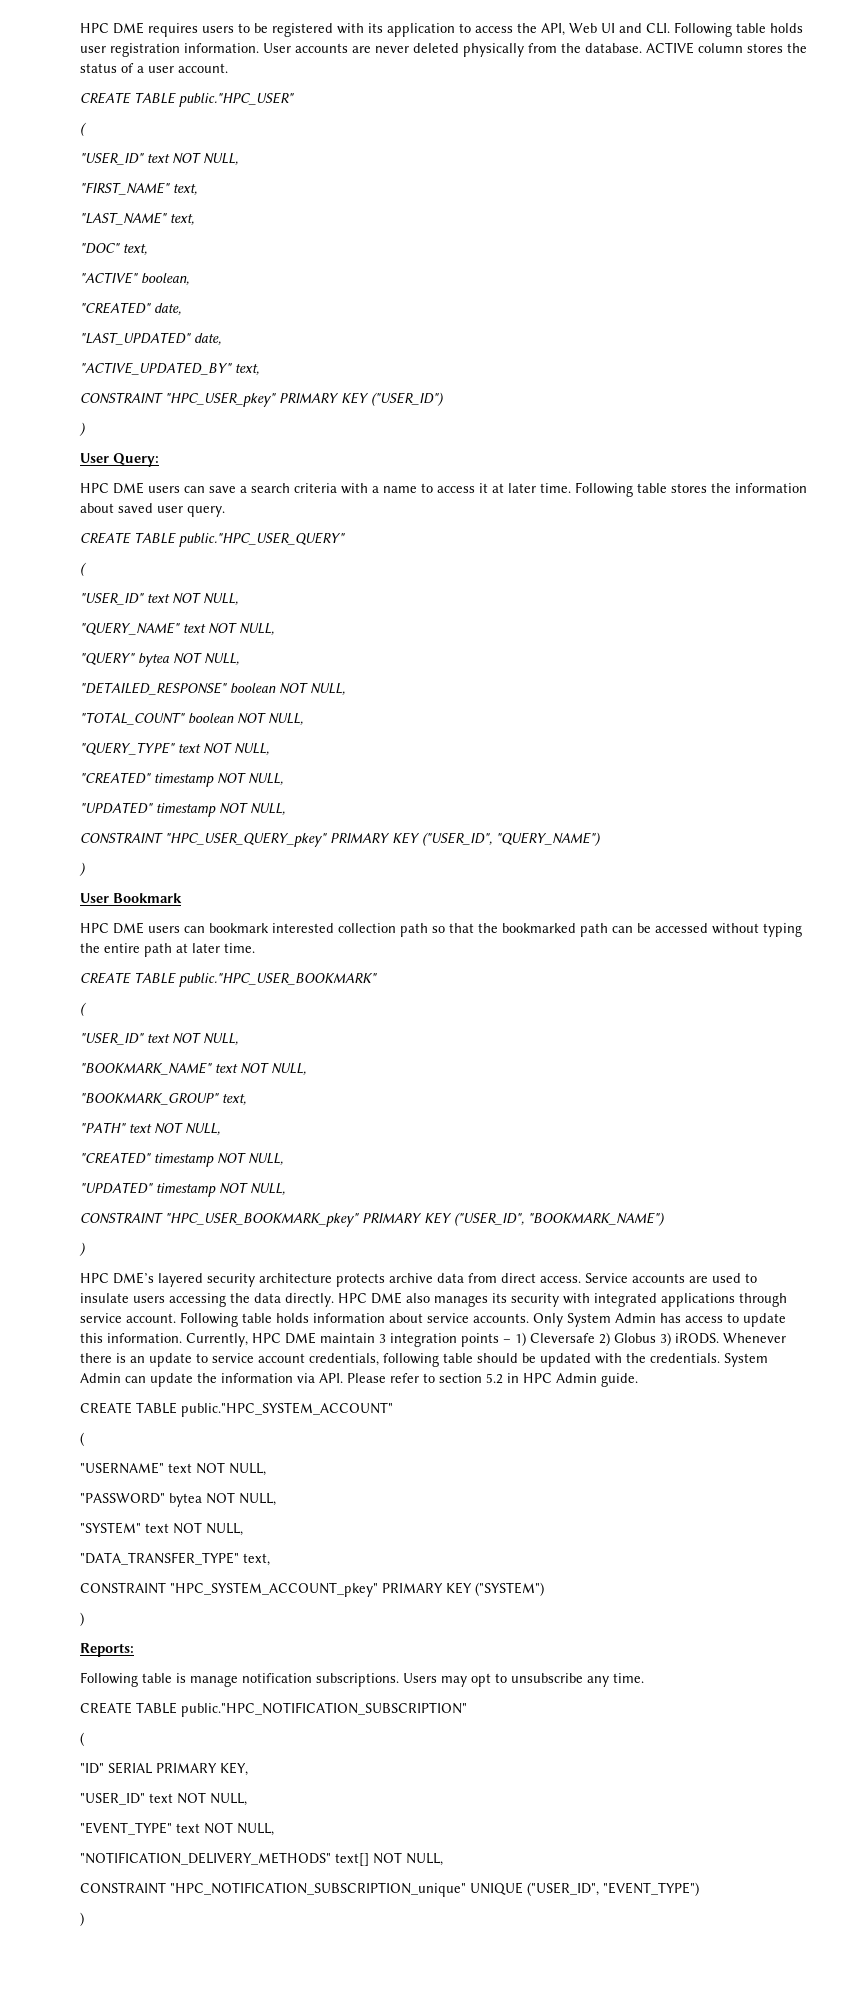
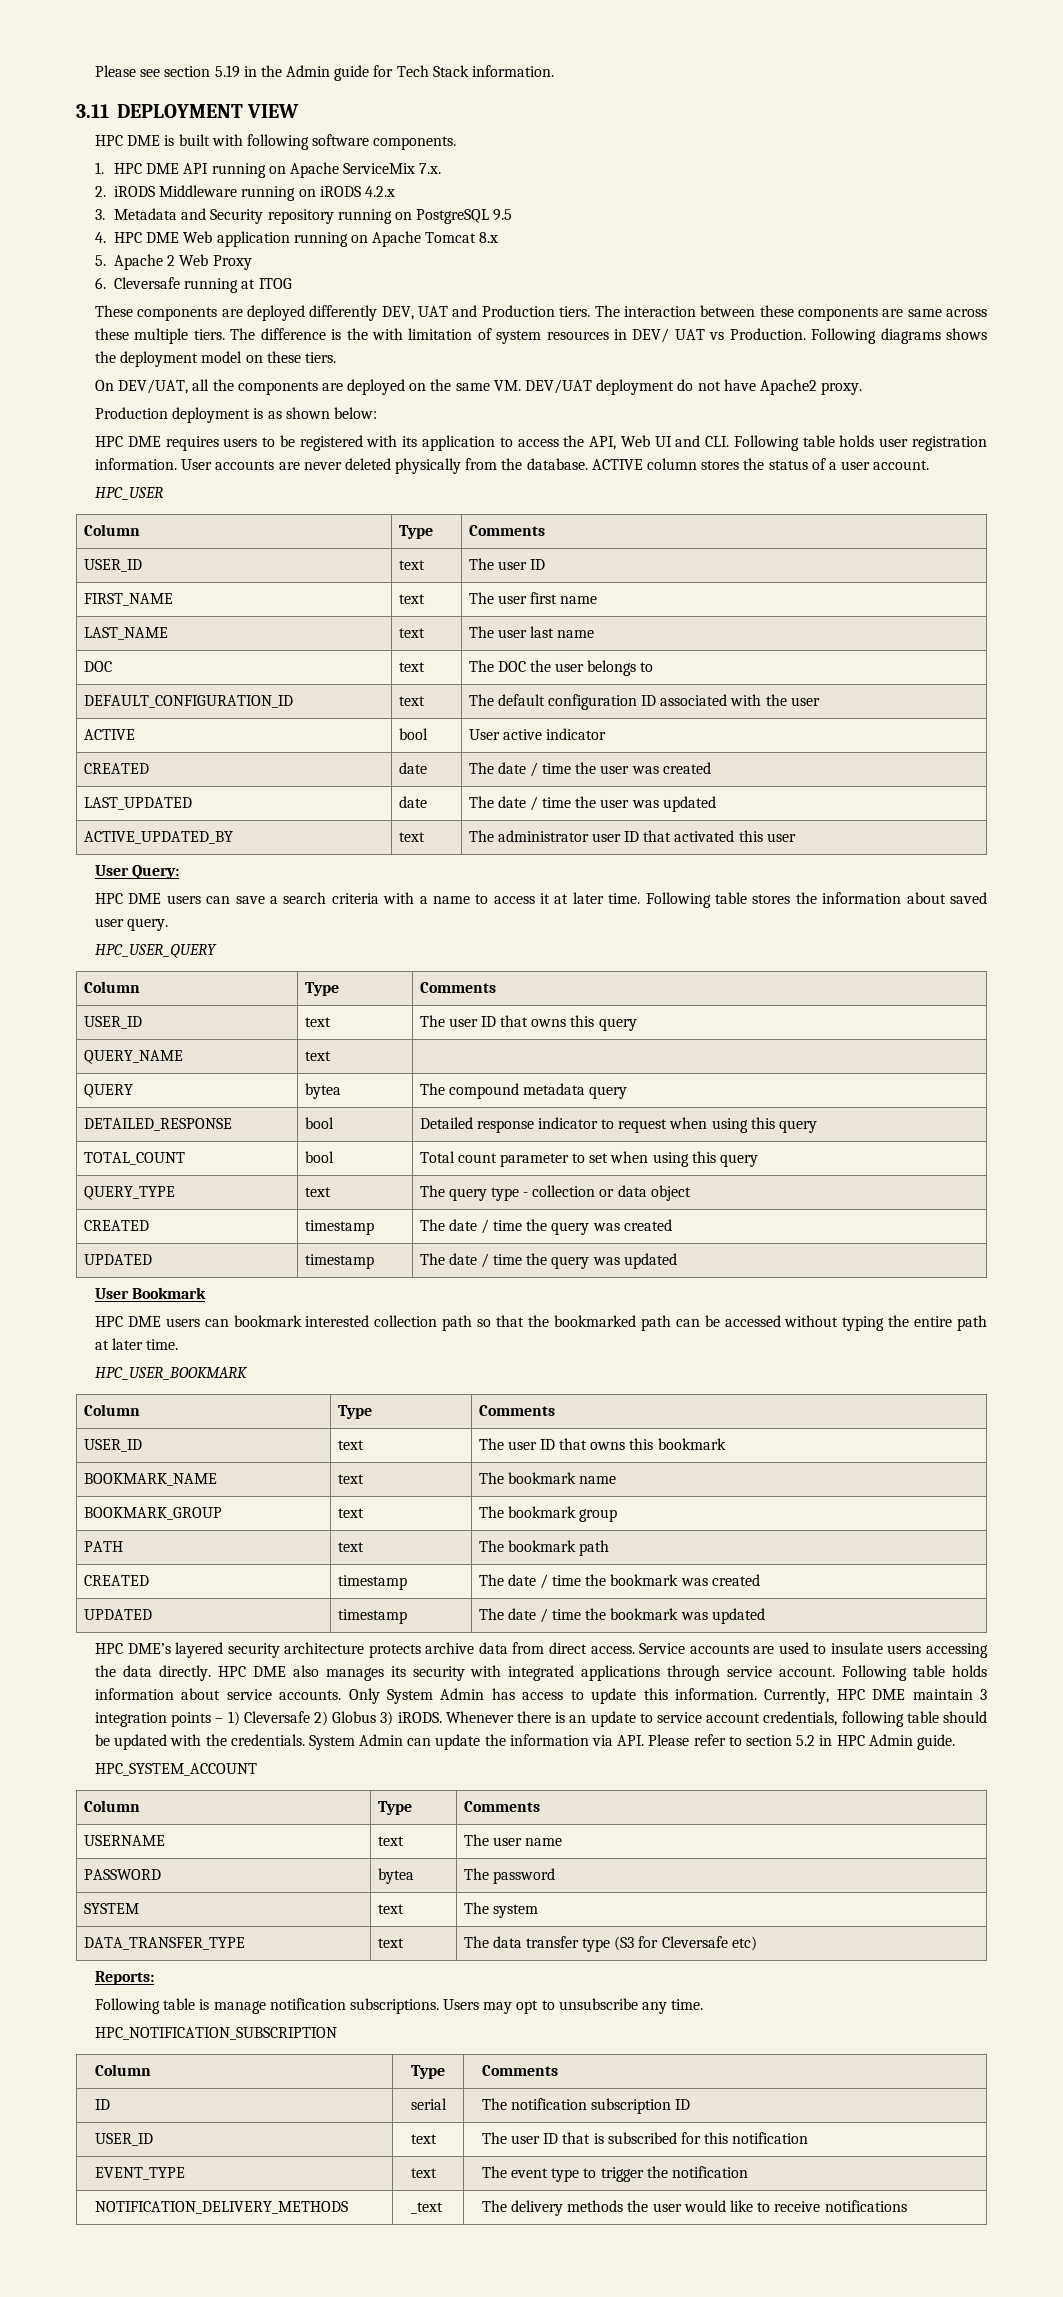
(80, 28) none -> [94,65,555,81] [76,104,300,118] [94,134,457,150] [94,162,442,178] [94,185,395,201] [94,208,513,224] [94,231,499,247] [94,254,252,270] [94,277,292,293] [94,305,987,321] [94,328,987,344] [94,351,336,367] [94,379,863,395] [94,407,377,423] Please see section 5.19 in the Admin guide for Tech Stack information. // 3.11 DEPLOYMENT VIEW // HPC DME is built with following software components. // 1. HPC DME API running on Apache ServiceMix 7.x. // 2. iRODS Middleware running on iRODS 4.2.x // 3. Metadata and Security repository running on PostgreSQL 9.5 // 4. HPC DME Web application running on Apache Tomcat 8.x // 5. Apache 2 Web Proxy // 6. Cleversafe running at ITOG // These components are deployed differently DEV, UAT and Production tiers. The interaction between these components are same across these multiple tiers. The difference is the with limitation of system resources in DEV/ UAT vs Production. Following diagrams shows the deployment model on these tiers. // On DEV/UAT, all the components are deployed on the same VM. DEV/UAT deployment do not have Apache2 proxy. // Production deployment is as shown below: //
[80,92,295,107] [80,122,88,136] [80,152,239,165] [80,182,198,195] [80,212,195,225] [80,243,148,255] [80,272,190,285] [80,302,182,315] [80,332,222,345] [80,362,260,375] [80,392,445,407] [79,422,87,436] CREATE TABLE public."HPC_USER" // ( // "USER_ID" text NOT NULL, // "FIRST_NAME" text, // "LAST_NAME" text, // "DOC" text, // "ACTIVE" boolean, // "CREATED" date, // "LAST_UPDATED" date, // "ACTIVE_UPDATED_BY" text, // CONSTRAINT "HPC_USER_pkey" PRIMARY KEY ("USER_ID") // ) -> [94,487,163,500] [83,524,140,536] [398,525,433,539] [468,525,545,536] [83,559,142,572] [398,560,425,570] [468,558,545,570] [83,593,173,606] [398,594,425,604] [468,592,598,604] [83,627,168,640] [398,628,425,638] [468,626,595,638] [83,661,112,672] [398,662,425,672] [468,660,654,676] [83,695,293,708] [398,696,425,706] [468,694,820,710] [83,729,135,740] [398,728,428,740] [468,728,606,740] [83,763,149,774] [398,762,427,774] [468,762,711,777] [83,797,192,810] [398,796,427,808] [468,796,716,812] [83,831,233,844] [398,832,425,842] [468,830,796,842] HPC_USER // Column | Type | Comments // USER_ID | text | The user ID // FIRST_NAME | text | The user first name // LAST_NAME | text | The user last name // DOC | text | The DOC the user belongs to // DEFAULT_CONFIGURATION_ID | text | The default configuration ID associated with the user // ACTIVE | bool | User active indicator // CREATED | date | The date / time the user was created // LAST_UPDATED | date | The date / time the user was updated // ACTIVE_UPDATED_BY | text | The administrator user ID that activated this user
[80,532,346,547] [80,562,88,576] [80,592,239,605] [80,622,275,635] [80,652,240,667] [80,682,346,695] [80,712,304,725] [80,742,270,755] [80,772,284,787] [80,802,286,817] [80,832,602,847] [79,862,87,876] CREATE TABLE public."HPC_USER_QUERY" // ( // "USER_ID" text NOT NULL, // "QUERY_NAME" text NOT NULL, // "QUERY" bytea NOT NULL, // "DETAILED_RESPONSE" boolean NOT NULL, // "TOTAL_COUNT" boolean NOT NULL, // "QUERY_TYPE" text NOT NULL, // "CREATED" timestamp NOT NULL, // "UPDATED" timestamp NOT NULL, // CONSTRAINT "HPC_USER_QUERY_pkey" PRIMARY KEY ("USER_ID", "QUERY_NAME") // ) -> [94,944,217,958] [83,981,140,993] [304,982,339,996] [419,982,496,993] [83,1016,142,1029] [304,1017,331,1027] [419,1015,637,1031] [83,1050,183,1064] [304,1051,331,1061] [83,1084,133,1098] [304,1083,341,1099] [419,1083,628,1099] [83,1118,232,1131] [304,1117,334,1129] [419,1117,817,1133] [83,1152,185,1165] [304,1151,334,1163] [419,1151,758,1167] [83,1186,175,1200] [304,1187,331,1197] [419,1185,691,1201] [83,1220,149,1231] [304,1220,374,1235] [419,1219,672,1235] [83,1254,152,1265] [304,1254,374,1269] [419,1253,677,1269] HPC_USER_QUERY // Column | Type | Comments // USER_ID | text | The user ID that owns this query // QUERY_NAME | text | // QUERY | bytea | The compound metadata query // DETAILED_RESPONSE | bool | Detailed response indicator to request when using this query // TOTAL_COUNT | bool | Total count parameter to set when using this query // QUERY_TYPE | text | The query type - collection or data object // CREATED | timestamp | The date / time the query was created // UPDATED | timestamp | The date / time the query was updated
[80,972,378,987] [80,1002,88,1016] [80,1032,239,1045] [80,1062,307,1075] [80,1093,247,1105] [80,1122,221,1135] [80,1152,284,1167] [80,1182,286,1197] [80,1212,666,1227] [79,1242,87,1256] CREATE TABLE public."HPC_USER_BOOKMARK" // ( // "USER_ID" text NOT NULL, // "BOOKMARK_NAME" text NOT NULL, // "BOOKMARK_GROUP" text, // "PATH" text NOT NULL, // "CREATED" timestamp NOT NULL, // "UPDATED" timestamp NOT NULL, // CONSTRAINT "HPC_USER_BOOKMARK_pkey" PRIMARY KEY ("USER_ID", "BOOKMARK_NAME") // ) -> [94,1367,247,1380] [83,1404,140,1416] [337,1405,372,1419] [478,1405,555,1416] [83,1439,142,1452] [337,1440,364,1450] [478,1438,726,1450] [83,1473,217,1486] [337,1474,364,1484] [478,1472,616,1484] [83,1507,222,1520] [337,1508,364,1518] [478,1506,617,1522] [83,1541,123,1552] [337,1542,364,1552] [478,1540,609,1556] [83,1575,149,1586] [337,1575,407,1590] [478,1574,760,1589] [83,1609,152,1620] [337,1609,407,1624] [478,1608,765,1624] HPC_USER_BOOKMARK // Column | Type | Comments // USER_ID | text | The user ID that owns this bookmark // BOOKMARK_NAME | text | The bookmark name // BOOKMARK_GROUP | text | The bookmark group // PATH | text | The bookmark path // CREATED | timestamp | The date / time the bookmark was created // UPDATED | timestamp | The date / time the bookmark was updated
[80,1402,394,1417] [80,1432,86,1446] [80,1462,267,1476] [80,1492,277,1507] [80,1522,244,1536] [80,1552,271,1566] [80,1582,545,1597] [80,1612,85,1626] CREATE TABLE public."HPC_SYSTEM_ACCOUNT" // ( // "USERNAME" text NOT NULL, // "PASSWORD" bytea NOT NULL, // "SYSTEM" text NOT NULL, // "DATA_TRANSFER_TYPE" text, // CONSTRAINT "HPC_SYSTEM_ACCOUNT_pkey" PRIMARY KEY ("SYSTEM") // ) -> [94,1763,257,1776] [83,1800,140,1812] [377,1801,412,1815] [463,1801,540,1812] [83,1835,165,1846] [377,1836,404,1846] [463,1834,562,1846] [83,1869,161,1880] [377,1868,414,1884] [463,1868,555,1884] [83,1903,139,1914] [377,1904,404,1914] [463,1902,538,1918] [83,1937,245,1950] [377,1938,404,1948] [463,1936,757,1952] HPC_SYSTEM_ACCOUNT // Column | Type | Comments // USERNAME | text | The user name // PASSWORD | bytea | The password // SYSTEM | text | The system // DATA_TRANSFER_TYPE | text | The data transfer type (S3 for Cleversafe etc)
[80,1702,468,1717] [80,1732,86,1746] [80,1762,249,1776] [80,1792,248,1806] [80,1822,275,1836] [80,1852,444,1866] [80,1882,700,1897] [80,1912,85,1926] CREATE TABLE public."HPC_NOTIFICATION_SUBSCRIPTION" // ( // "ID" SERIAL PRIMARY KEY, // "USER_ID" text NOT NULL, // "EVENT_TYPE" text NOT NULL, // "NOTIFICATION_DELIVERY_METHODS" text[] NOT NULL, // CONSTRAINT "HPC_NOTIFICATION_SUBSCRIPTION_unique" UNIQUE ("USER_ID", "EVENT_TYPE") // ) -> [94,2027,337,2040] [94,2064,151,2076] [410,2065,445,2079] [481,2065,558,2076] [94,2099,110,2110] [410,2098,447,2110] [481,2098,691,2114] [94,2133,153,2146] [410,2134,437,2144] [481,2132,809,2144] [94,2167,185,2180] [410,2168,437,2178] [481,2166,749,2182] [94,2201,348,2214] [410,2202,443,2214] [481,2200,907,2216] HPC_NOTIFICATION_SUBSCRIPTION // Column | Type | Comments // ID | serial | The notification subscription ID // USER_ID | text | The user ID that is subscribed for this notification // EVENT_TYPE | text | The event type to trigger the notification // NOTIFICATION_DELIVERY_METHODS | _text | The delivery methods the user would like to receive notifications

